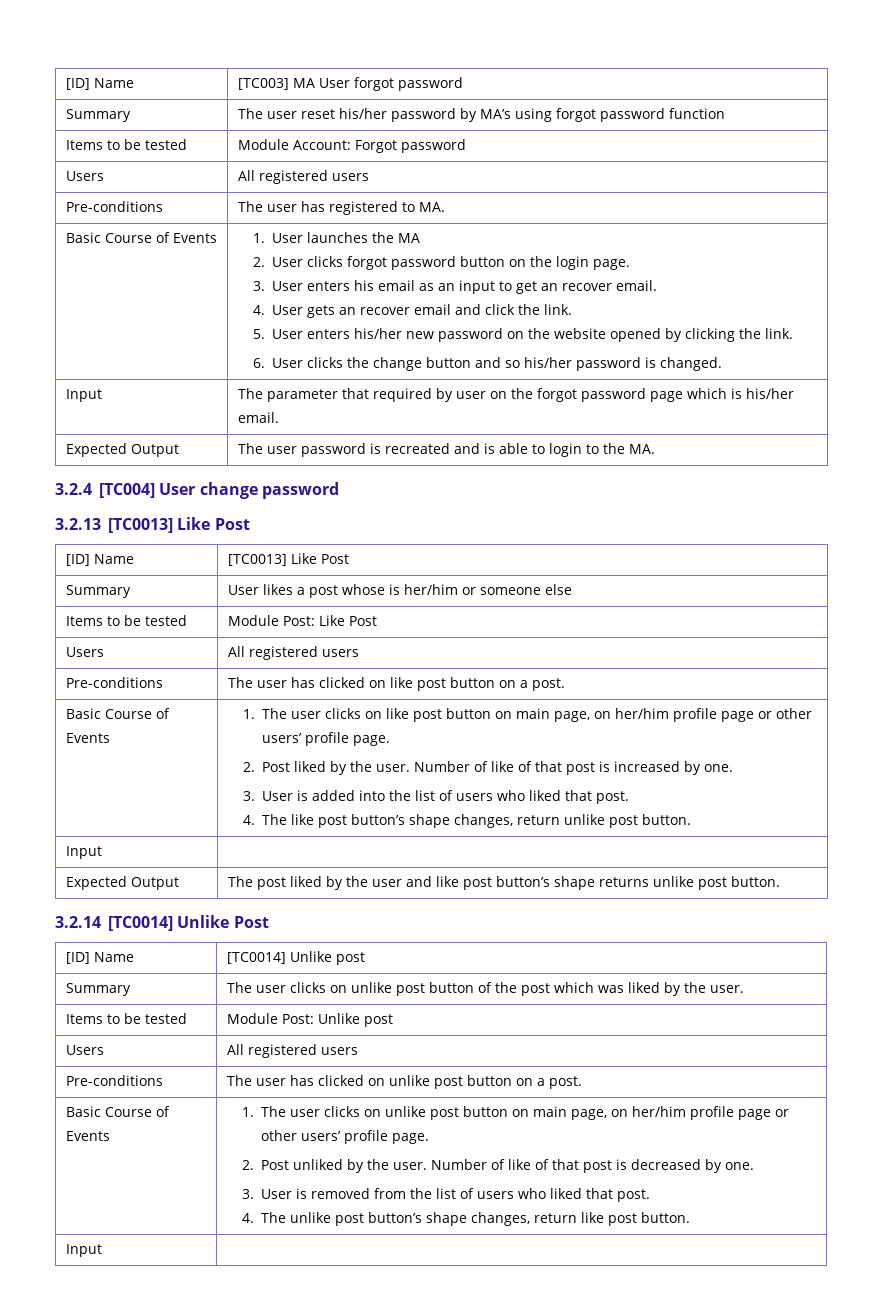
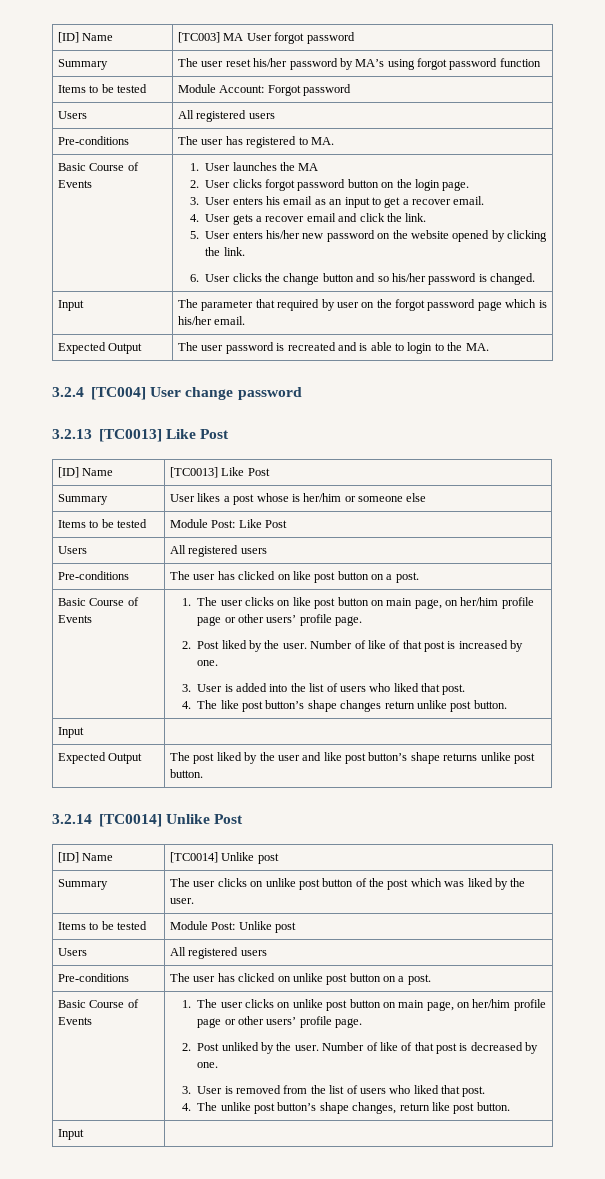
[540,283,558,291] an -> [402,199,409,205] a
[338,307,356,315] an -> [256,216,263,222] a
[453,814,513,828] changes, -> [340,700,382,712] changes

